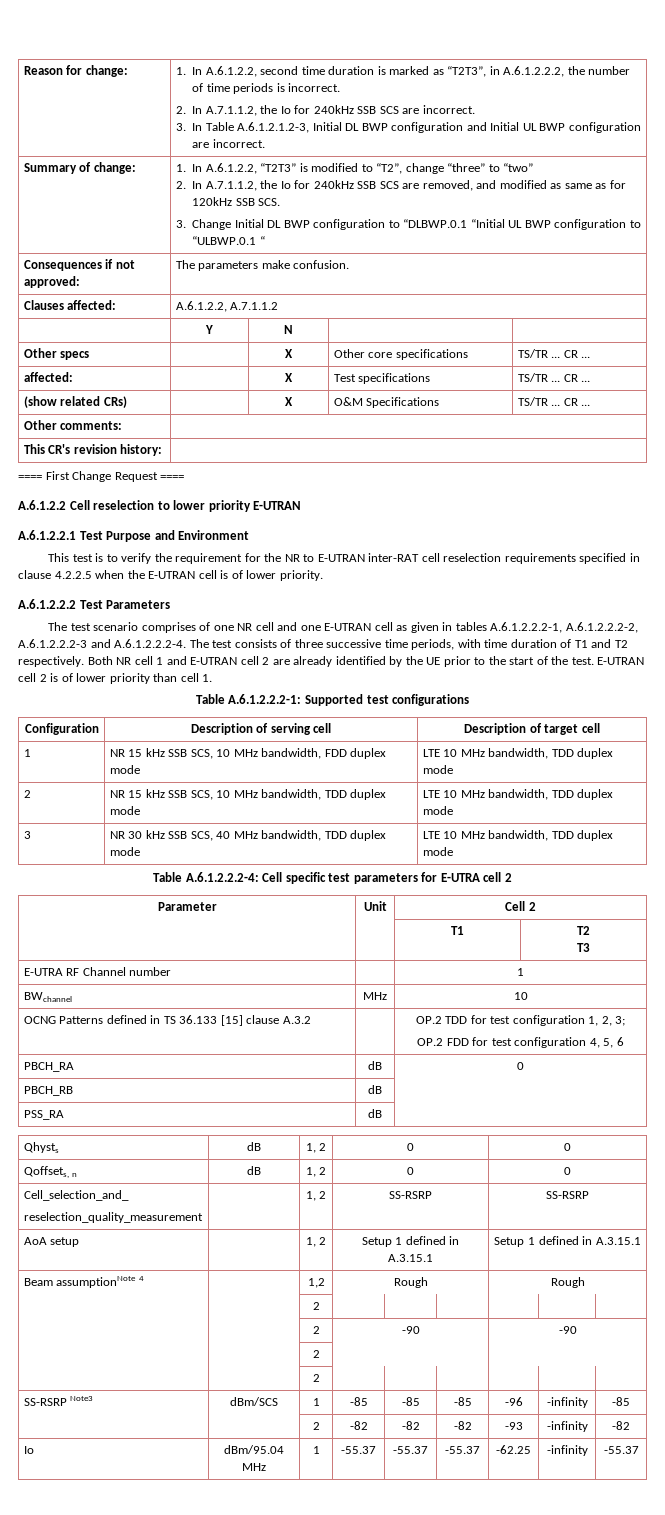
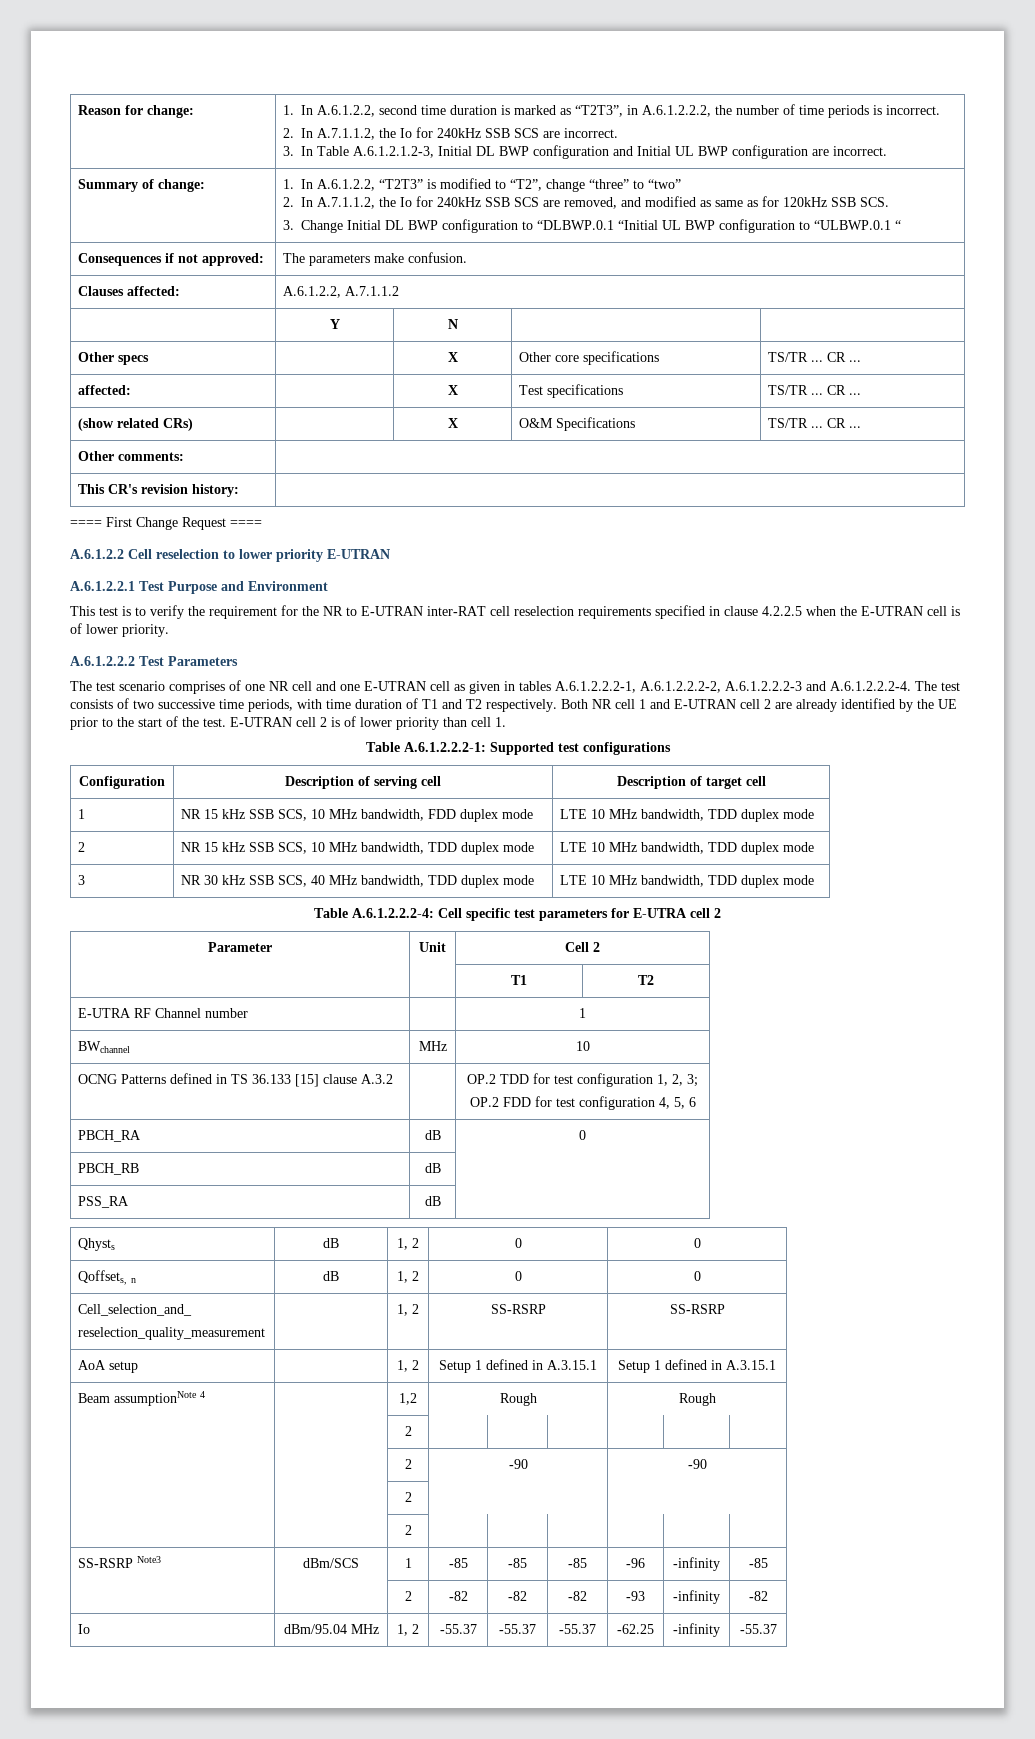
[294,639,323,648] three -> [133,700,154,709] two
[577,943,590,952] // T3 -> (654, 980) none
[312,1446,320,1454] 1 -> [397,1624,419,1636] 1, 2

